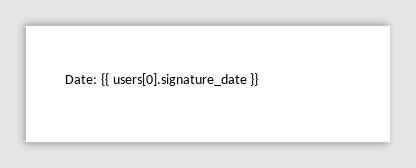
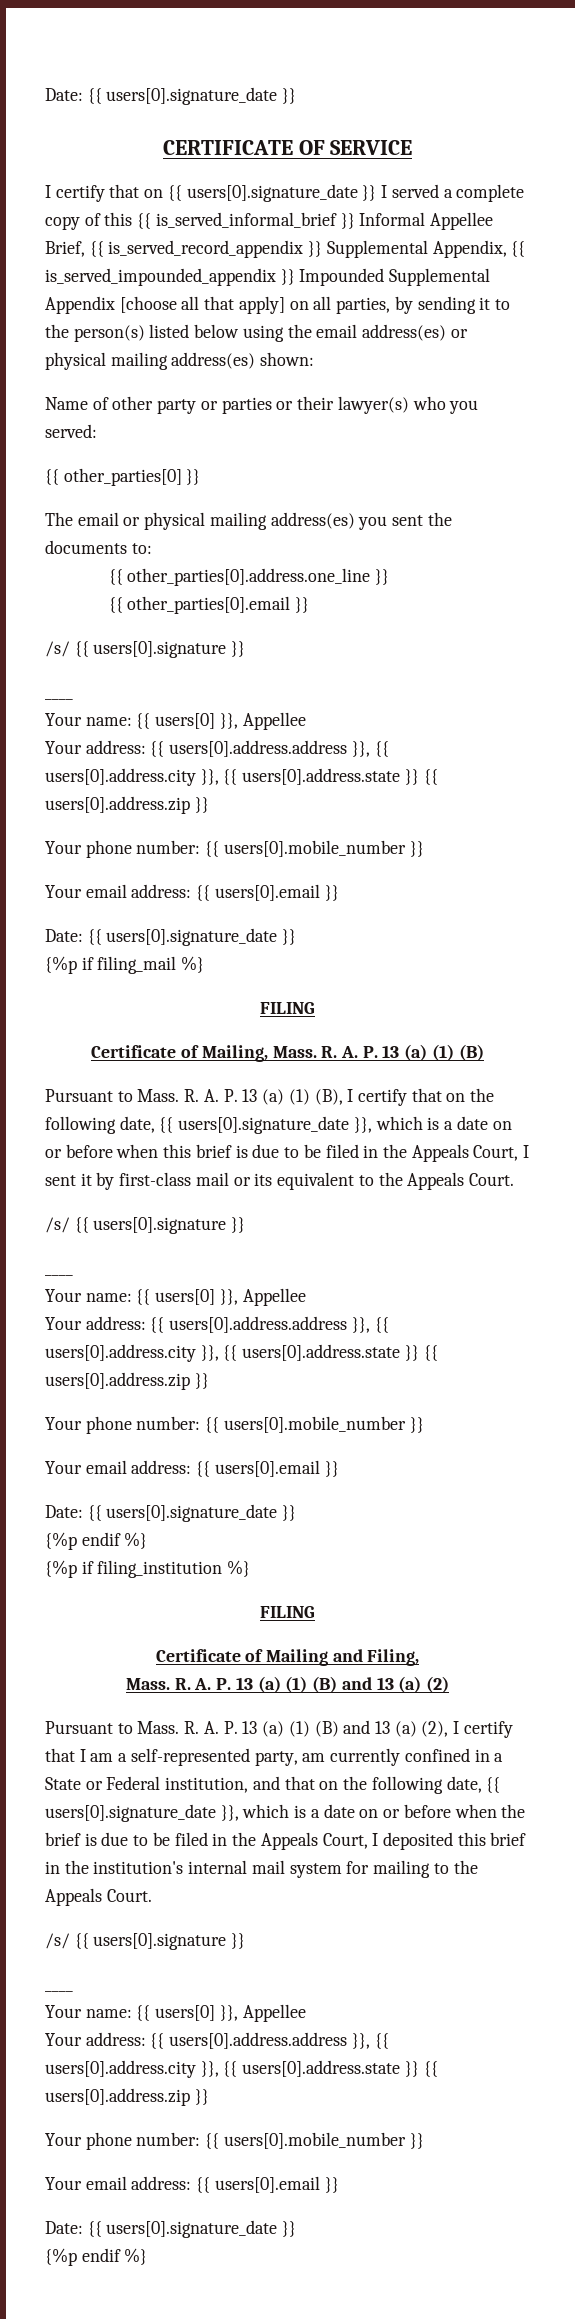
[65,73,259,86] Date: {{ users[0].signature_date }} -> [45,87,297,105] [162,140,413,155] [45,184,525,202] [45,212,494,230] [45,240,526,258] [45,268,491,286] [45,296,510,314] [45,324,468,342] [45,352,315,370] [45,396,479,414] [45,424,97,438] [45,468,201,486] [45,512,452,530] [45,540,152,554] [108,568,390,586] [108,596,310,614] [45,641,246,658] [45,698,73,700] [45,712,306,730] [45,740,389,757] [45,768,438,786] [45,796,209,814] [45,840,424,858] [45,884,339,901] [45,928,297,946] [45,956,205,974] [260,1002,315,1014] [91,1044,484,1062] [45,1088,495,1106] [45,1116,512,1134] [45,1144,530,1162] [45,1172,514,1190] [45,1217,246,1234] [45,1274,73,1276] [45,1288,306,1306] [45,1316,389,1333] [45,1344,438,1362] [45,1372,209,1390] [45,1416,424,1434] [45,1460,339,1477] [45,1504,297,1522] [45,1532,148,1550] [45,1560,251,1578] [260,1606,315,1618] [155,1649,420,1666] [126,1676,449,1693] [45,1720,513,1738] [45,1748,504,1766] [45,1776,501,1794] [45,1804,526,1822] [45,1832,527,1850] [45,1860,478,1878] [45,1888,152,1906] [45,1933,246,1950] [45,1990,73,1992] [45,2004,306,2022] [45,2032,389,2049] [45,2060,438,2078] [45,2088,209,2106] [45,2132,424,2150] [45,2176,339,2193] [45,2220,297,2238] [45,2248,148,2266] Date: {{ users[0].signature_date }} // CERTIFICATE OF SERVICE // I certify that on {{ users[0].signature_date }} I served a complete copy of this {{ is_served_informal_brief }} Informal Appellee Brief, {{ is_served_record_appendix }} Supplemental Appendix, {{ is_served_impounded_appendix }} Impounded Supplemental Appendix [choose all that apply] on all parties, by sending it to the person(s) listed below using the email address(es) or physical mailing address(es) shown: // Name of other party or parties or their lawyer(s) who you served: // {{ other_parties[0] }} // The email or physical mailing address(es) you sent the documents to: // {{ other_parties[0].address.one_line }} // {{ other_parties[0].email }} // /s/ {{ users[0].signature }} // ____ // Your name: {{ users[0] }}, Appellee // Your address: {{ users[0].address.address }}, {{ users[0].address.city }}, {{ users[0].address.state }} {{ users[0].address.zip }} // Your phone number: {{ users[0].mobile_number }} // Your email address: {{ users[0].email }} // Date: {{ users[0].signature_date }} // {%p if filing_mail %} // FILING // Certificate of Mailing, Mass. R. A. P. 13 (a) (1) (B) // Pursuant to Mass. R. A. P. 13 (a) (1) (B), I certify that on the following date, {{ users[0].signature_date }}, which is a date on or before when this brief is due to be filed in the Appeals Court, I sent it by first-class mail or its equivalent to the Appeals Court. // /s/ {{ users[0].signature }} // ____ // Your name: {{ users[0] }}, Appellee // Your address: {{ users[0].address.address }}, {{ users[0].address.city }}, {{ users[0].address.state }} {{ users[0].address.zip }} // Your phone number: {{ users[0].mobile_number }} // Your email address: {{ users[0].email }} // Date: {{ users[0].signature_date }} // {%p endif %} // {%p if filing_institution %} // FILING // Certificate of Mailing and Filing, // Mass. R. A. P. 13 (a) (1) (B) and 13 (a) (2) // Pursuant to Mass. R. A. P. 13 (a) (1) (B) and 13 (a) (2), I certify that I am a self-represented party, am currently confined in a State or Federal institution, and that on the following date, {{ users[0].signature_date }}, which is a date on or before when the brief is due to be filed in the Appeals Court, I deposited this brief in the institution's internal mail system for mailing to the Appeals Court. // /s/ {{ users[0].signature }} // ____ // Your name: {{ users[0] }}, Appellee // Your address: {{ users[0].address.address }}, {{ users[0].address.city }}, {{ users[0].address.state }} {{ users[0].address.zip }} // Your phone number: {{ users[0].mobile_number }} // Your email address: {{ users[0].email }} // Date: {{ users[0].signature_date }} // {%p endif %}

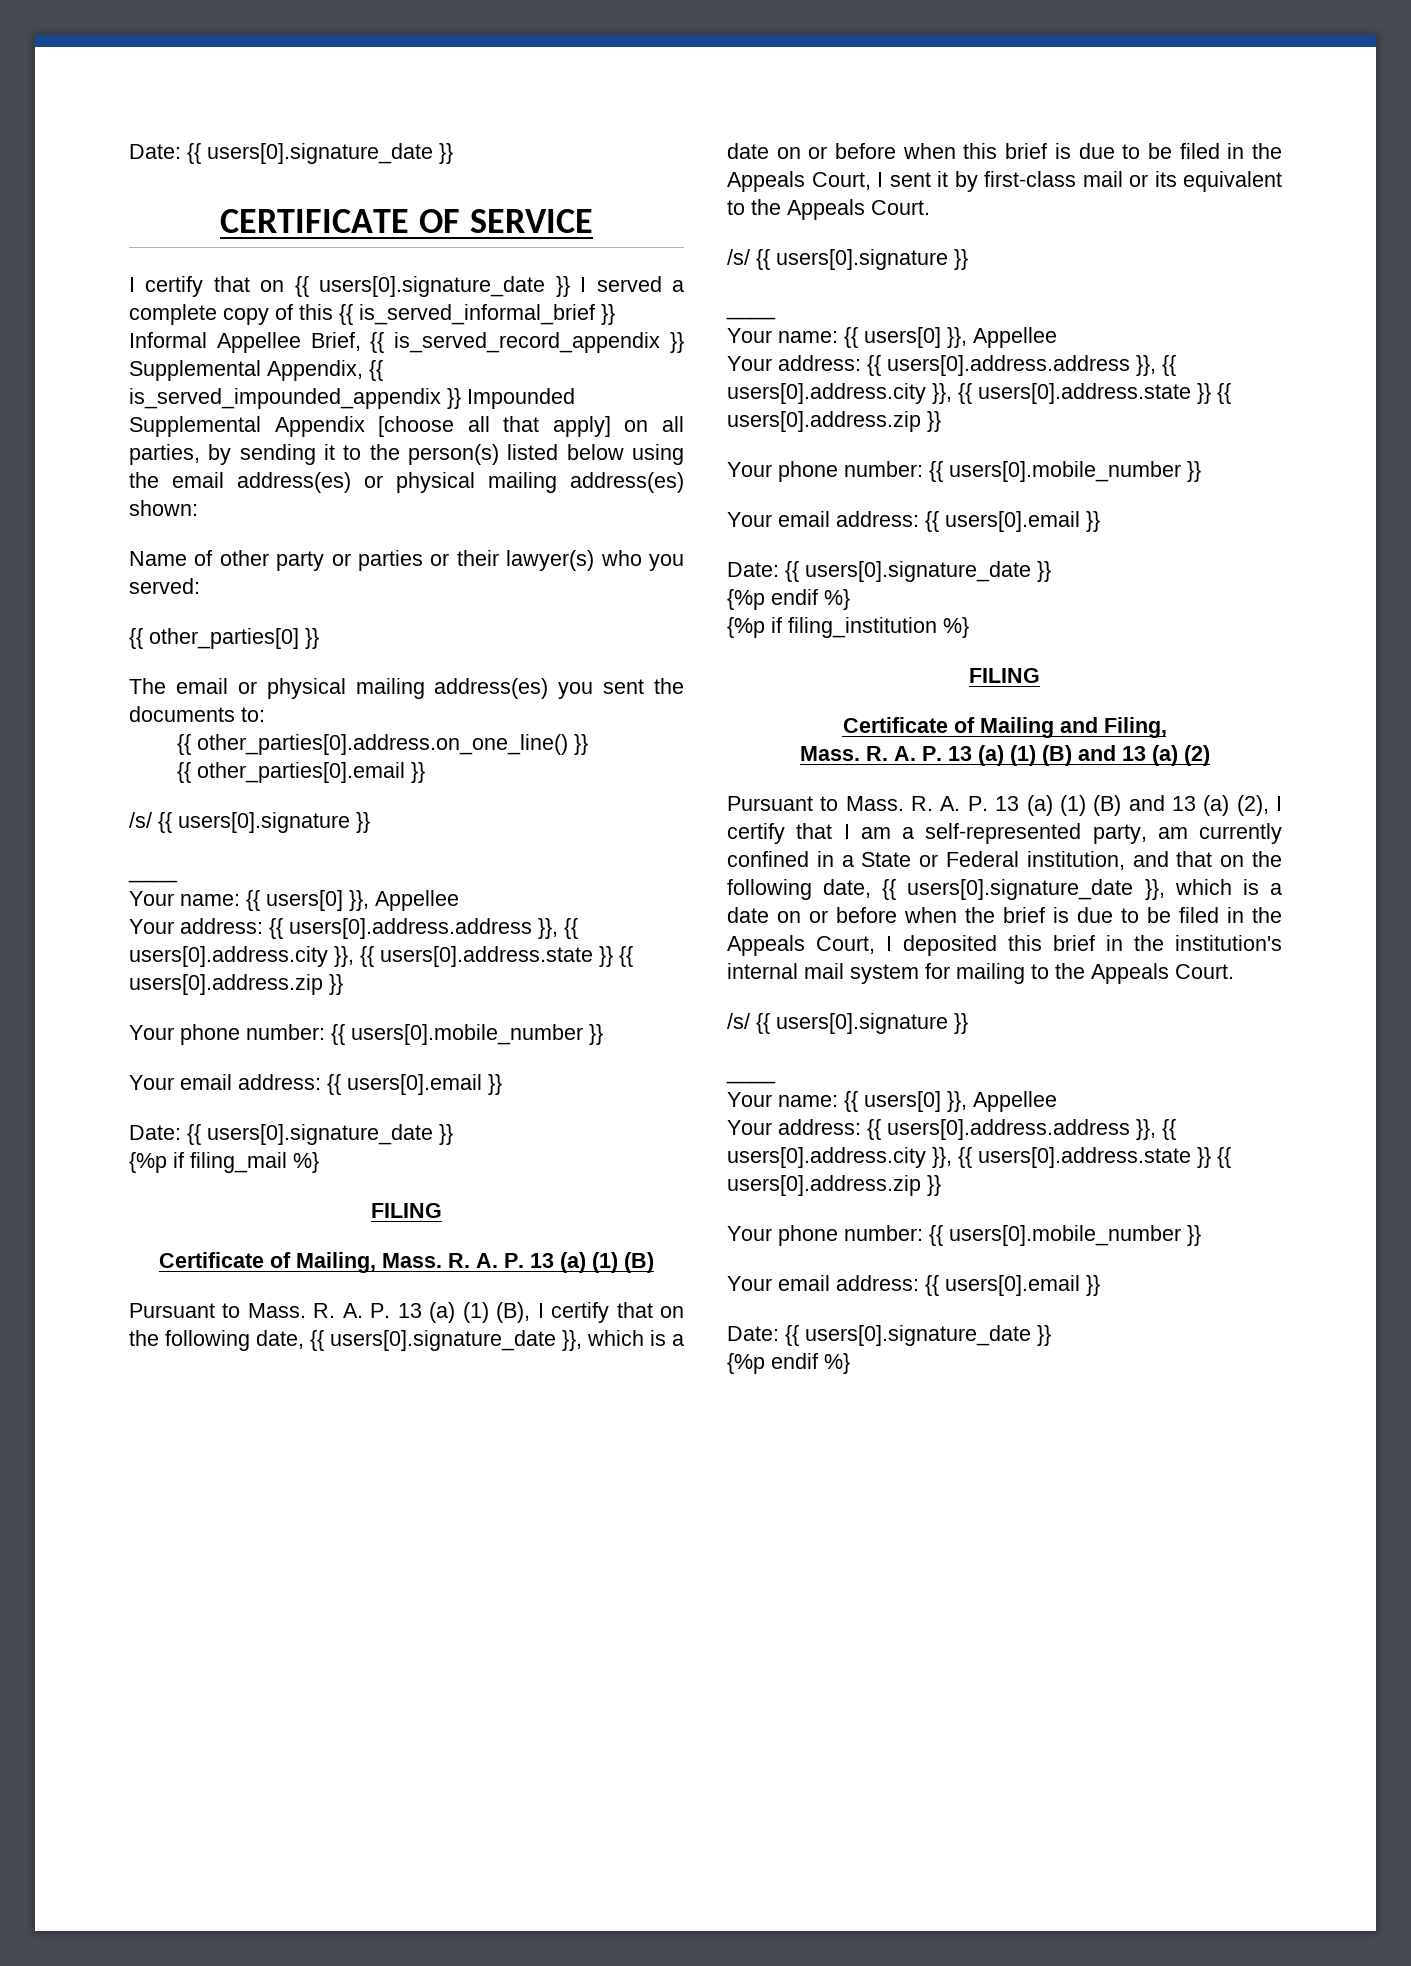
[127,568,371,586] other_parties[0].address.one_line -> [197,734,569,755] other_parties[0].address.on_one_line()

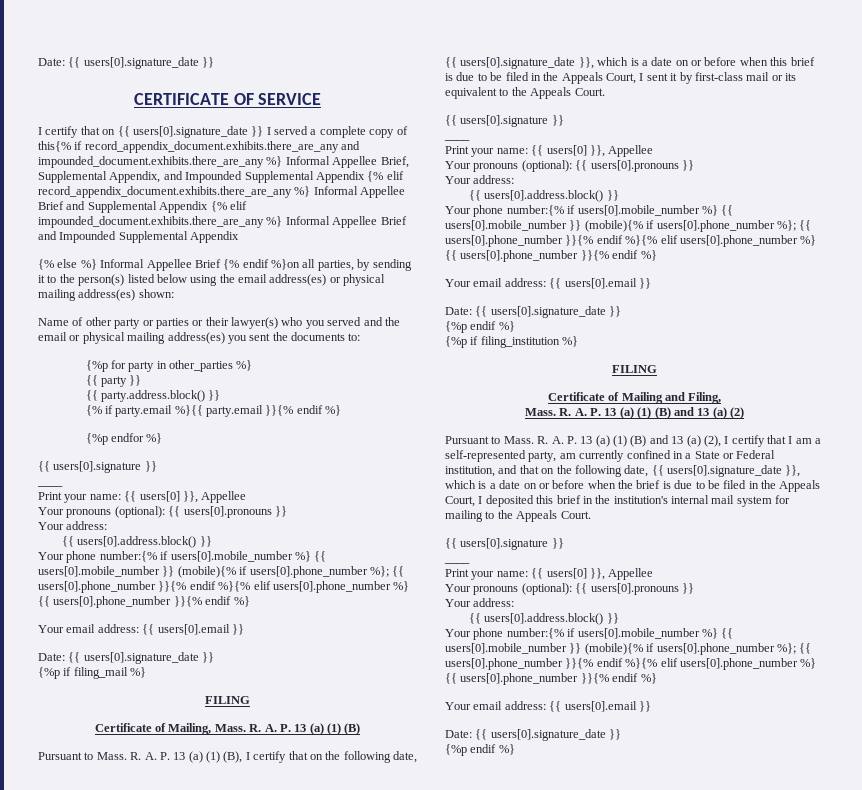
[299,304,615,325] [129,332,684,353] [129,360,383,381] [129,388,575,409] [129,416,649,437] this {{ is_served_informal_brief }} Informal Appellee Brief, {{ is_served_record_appendix }} Supplemental Appendix, {{ is_served_impounded_appendix }} Impounded Supplemental Appendix [choose all that apply] on -> [38,141,361,153] [38,156,409,168] [38,171,404,183] [38,186,406,198] [38,201,247,213] [38,216,407,228] [38,231,240,243] [38,259,300,271] this{% if record_appendix_document.exhibits.there_are_any and impounded_document.exhibits.there_are_any %} Informal Appellee Brief, Supplemental Appendix, and Impounded Supplemental Appendix {% elif record_appendix_document.exhibits.there_are_any %} Informal Appellee Brief and Supplemental Appendix {% elif impounded_document.exhibits.there_are_any %} Informal Appellee Brief and Impounded Supplemental Appendix // {% else %} Informal Appellee Brief {% endif %}on
[129,578,200,594] [129,628,319,649] [129,678,166,694] served: // {{ other_parties[0] }} // The -> [327,317,400,326] served and the
[177,734,569,755] // {{ other_parties[0].address.on_one_line() -> [85,360,253,372] [85,375,127,387] // {%p for party in other_parties %} // {{ party
[197,762,426,783] [129,812,370,833] [128,878,178,883] [129,890,459,911] [129,918,578,939] [129,946,633,967] [129,974,343,995] [129,1024,603,1045] other_parties[0].email }} // /s/ {{ users[0].signature }} // ____ // Your name: {{ users[0] }}, Appellee // Your address: {{ users[0].address.address }}, {{ users[0].address.city }}, {{ users[0].address.state }} {{ users[0].address.zip }} // Your phone number: {{ users[0].mobile_number }} -> [100,390,221,402] [85,405,342,417] [85,433,163,445] [38,461,157,473] [37,485,63,487] [38,491,247,503] [38,506,287,518] [38,521,108,530] [61,536,212,548] [38,551,327,563] [38,566,405,578] [38,581,410,593] [38,596,250,608] party.address.block() }} // {% if party.email %}{{ party.email }}{% endif %} // {%p endfor %} // {{ users[0].signature }} // ____ // Print your name: {{ users[0] }}, Appellee // Your pronouns (optional): {{ users[0].pronouns }} // Your address: // {{ users[0].address.block() }} // Your phone number:{% if users[0].mobile_number %} {{ users[0].mobile_number }} (mobile){% if users[0].phone_number %}; {{ users[0].phone_number }}{% endif %}{% elif users[0].phone_number %} {{ users[0].phone_number }}{% endif %}
[727,249,968,270] [726,315,776,320] [727,327,1057,348] [727,355,1176,376] [727,383,1231,404] [727,411,941,432] [727,461,1201,482] /s/ {{ users[0].signature }} // ____ // Your name: {{ users[0] }}, Appellee // Your address: {{ users[0].address.address }}, {{ users[0].address.city }}, {{ users[0].address.state }} {{ users[0].address.zip }} // Your phone number: {{ users[0].mobile_number }} -> [445,115,564,127] [444,139,470,141] [445,145,654,157] [445,160,694,172] [445,175,515,184] [468,190,619,202] [445,205,734,217] [445,220,812,232] [445,235,817,247] [445,250,657,262] {{ users[0].signature }} // ____ // Print your name: {{ users[0] }}, Appellee // Your pronouns (optional): {{ users[0].pronouns }} // Your address: // {{ users[0].address.block() }} // Your phone number:{% if users[0].mobile_number %} {{ users[0].mobile_number }} (mobile){% if users[0].phone_number %}; {{ users[0].phone_number }}{% endif %}{% elif users[0].phone_number %} {{ users[0].phone_number }}{% endif %}
[727,1013,968,1034] [726,1079,776,1084] [727,1091,1057,1112] [727,1119,1176,1140] [727,1147,1231,1168] [727,1175,941,1196] [727,1225,1201,1246] /s/ {{ users[0].signature }} // ____ // Your name: {{ users[0] }}, Appellee // Your address: {{ users[0].address.address }}, {{ users[0].address.city }}, {{ users[0].address.state }} {{ users[0].address.zip }} // Your phone number: {{ users[0].mobile_number }} -> [445,538,564,550] [444,562,470,564] [445,568,654,580] [445,583,694,595] [445,598,515,607] [468,613,619,625] [445,628,734,640] [445,643,812,655] [445,658,817,670] [445,673,657,685] {{ users[0].signature }} // ____ // Print your name: {{ users[0] }}, Appellee // Your pronouns (optional): {{ users[0].pronouns }} // Your address: // {{ users[0].address.block() }} // Your phone number:{% if users[0].mobile_number %} {{ users[0].mobile_number }} (mobile){% if users[0].phone_number %}; {{ users[0].phone_number }}{% endif %}{% elif users[0].phone_number %} {{ users[0].phone_number }}{% endif %}

